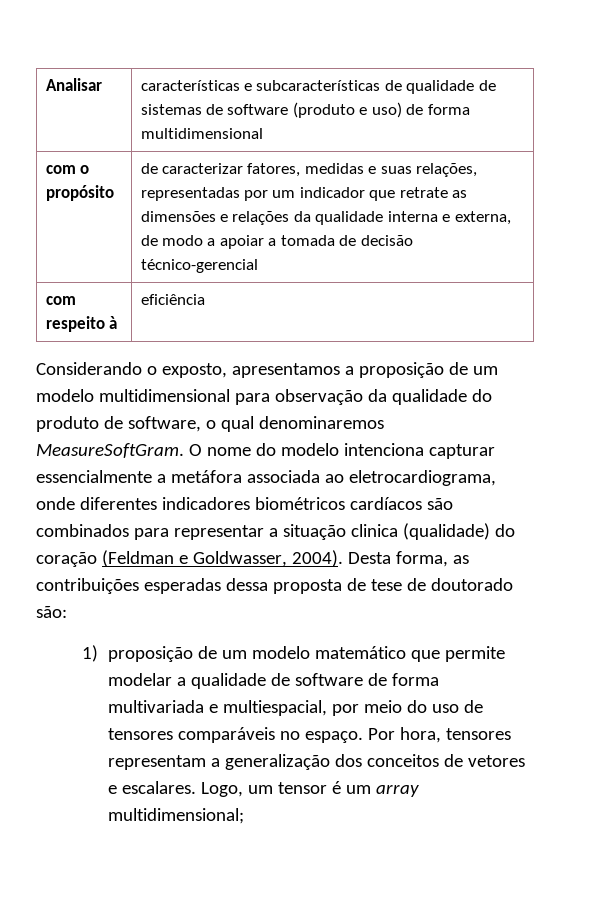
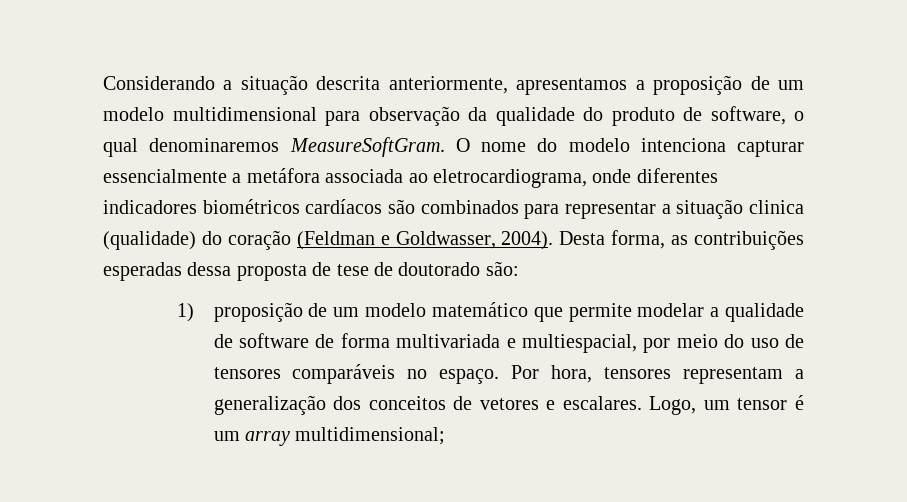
[45,78,102,91] [140,80,496,94] [140,102,470,118] [140,128,263,139] [45,165,89,174] [45,185,114,201] [140,163,478,177] [140,187,468,201] [140,211,511,225] [140,235,413,249] [140,259,258,273] [45,296,76,305] [45,316,117,332] [140,294,205,305] [36,362,227,378] Analisar | características e subcaracterísticas de qualidade de sistemas de software (produto e uso) de forma multidimensional // com o propósito | de caracterizar fatores, medidas e suas relações, representadas por um indicador que retrate as dimensões e relações da qualidade interna e externa, de modo a apoiar a tomada de decisão técnico-gerencial // com respeito à | eficiência // Considerando o exposto, -> [103,75,508,95] Considerando a situação descrita anteriormente,

